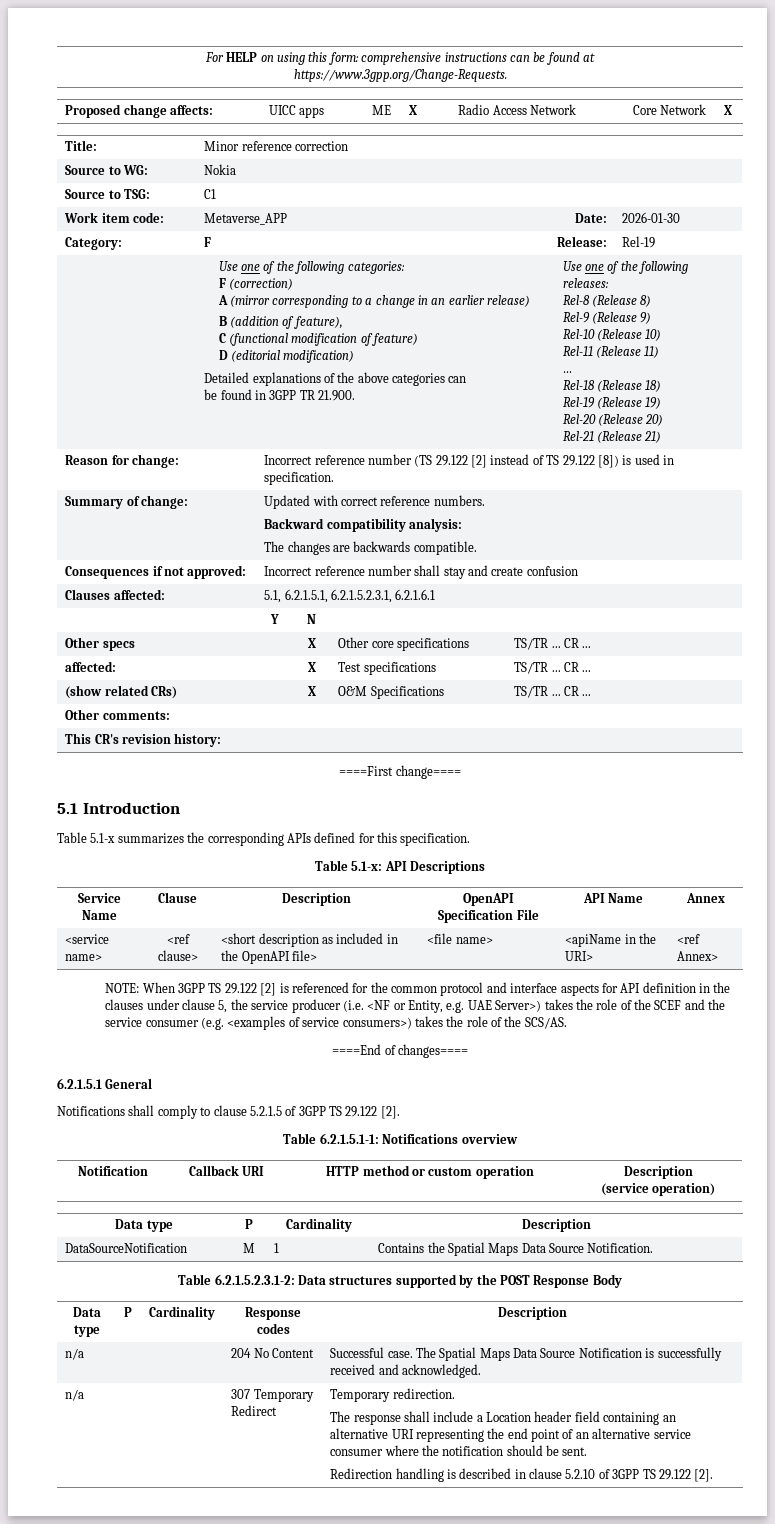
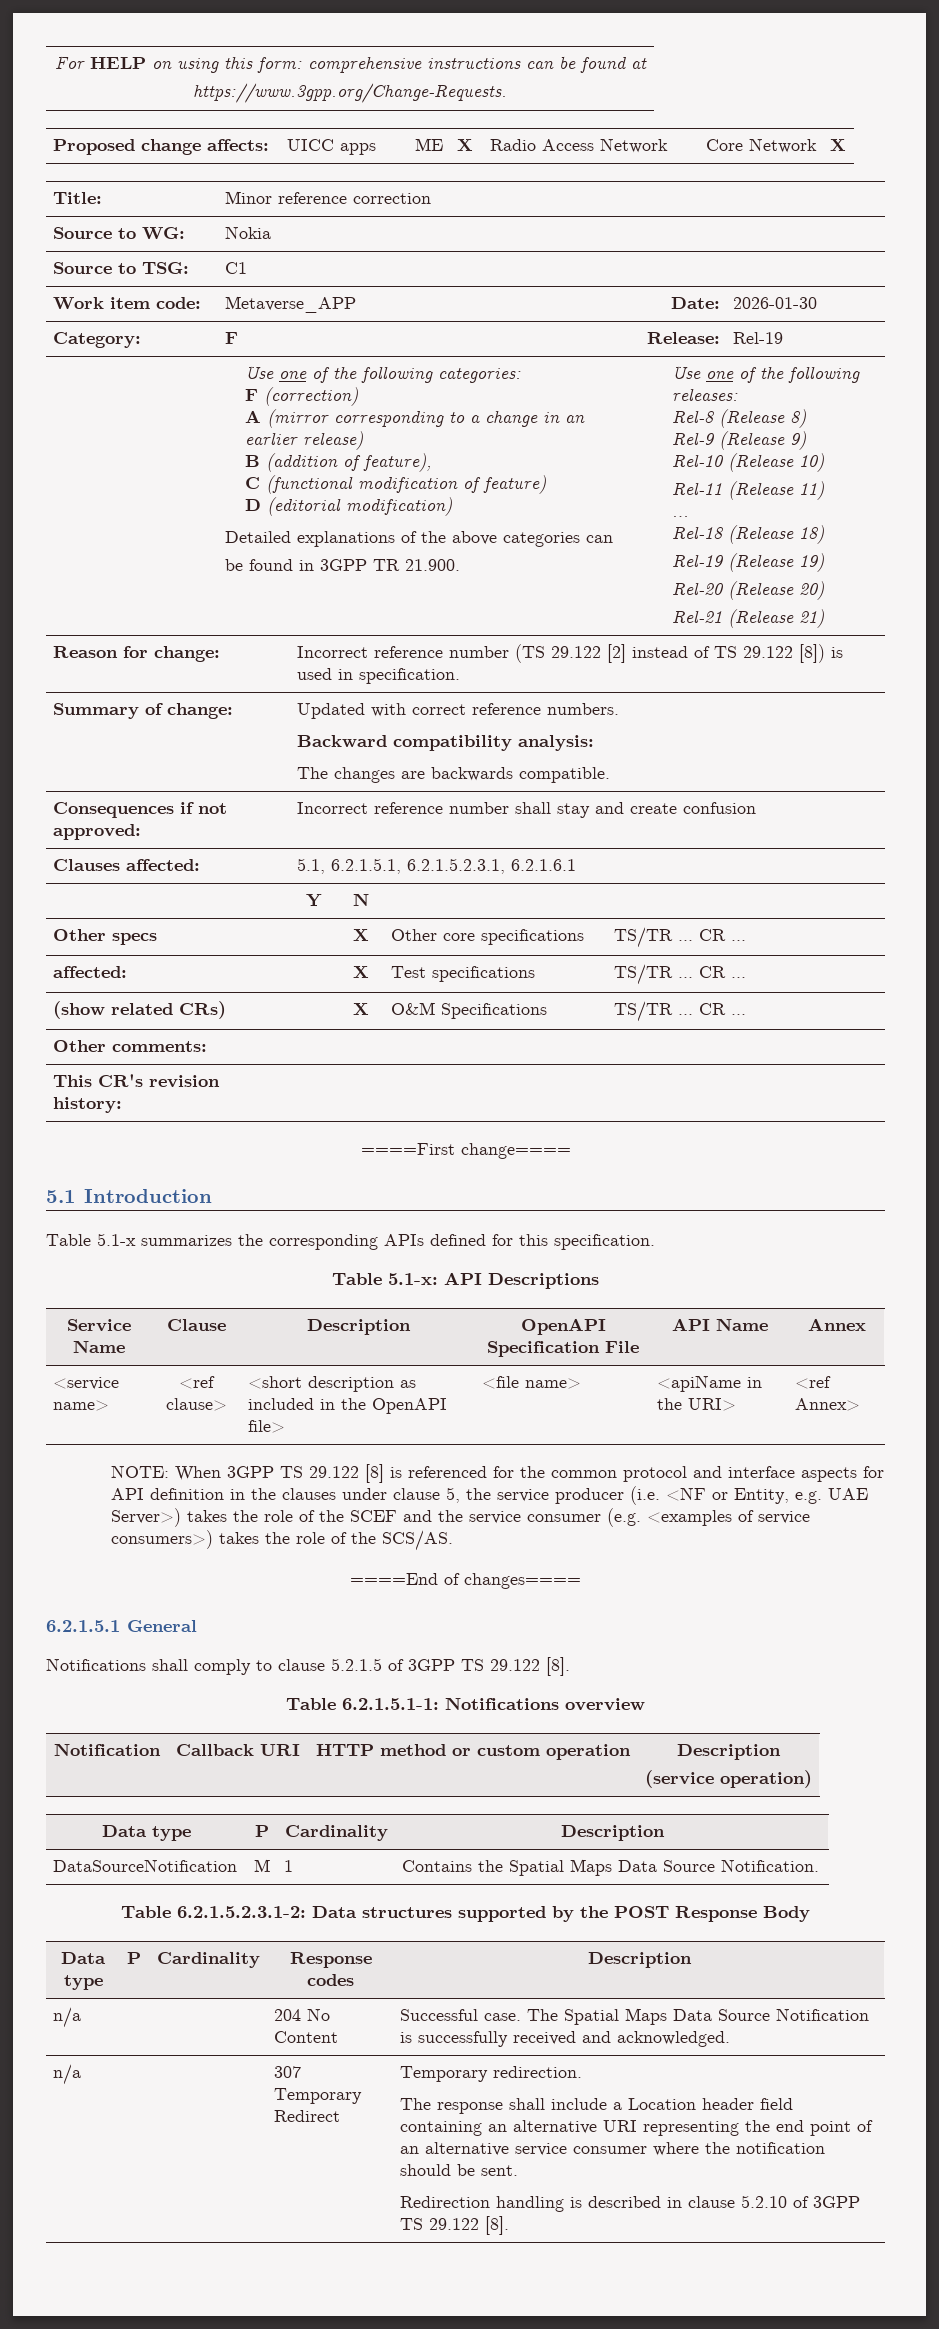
[260,983,277,996] [2] -> [364,1464,384,1483] [8]
[380,1106,400,1119] [2]. -> [546,1657,570,1676] [8].
[694,1469,714,1482] [2]. -> [485,2216,510,2235] [8].

